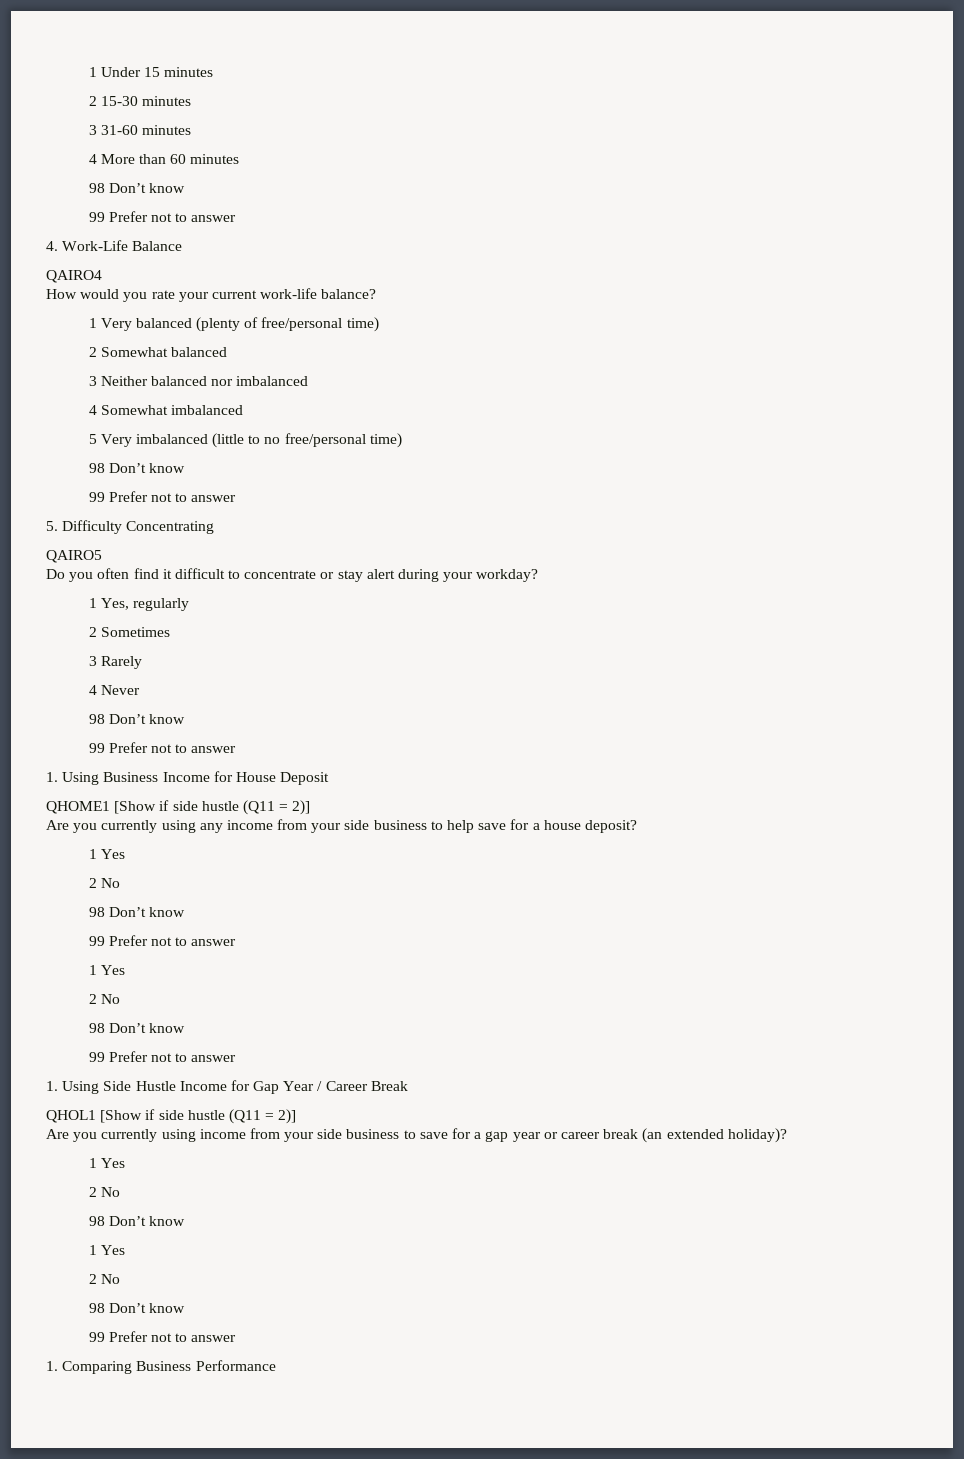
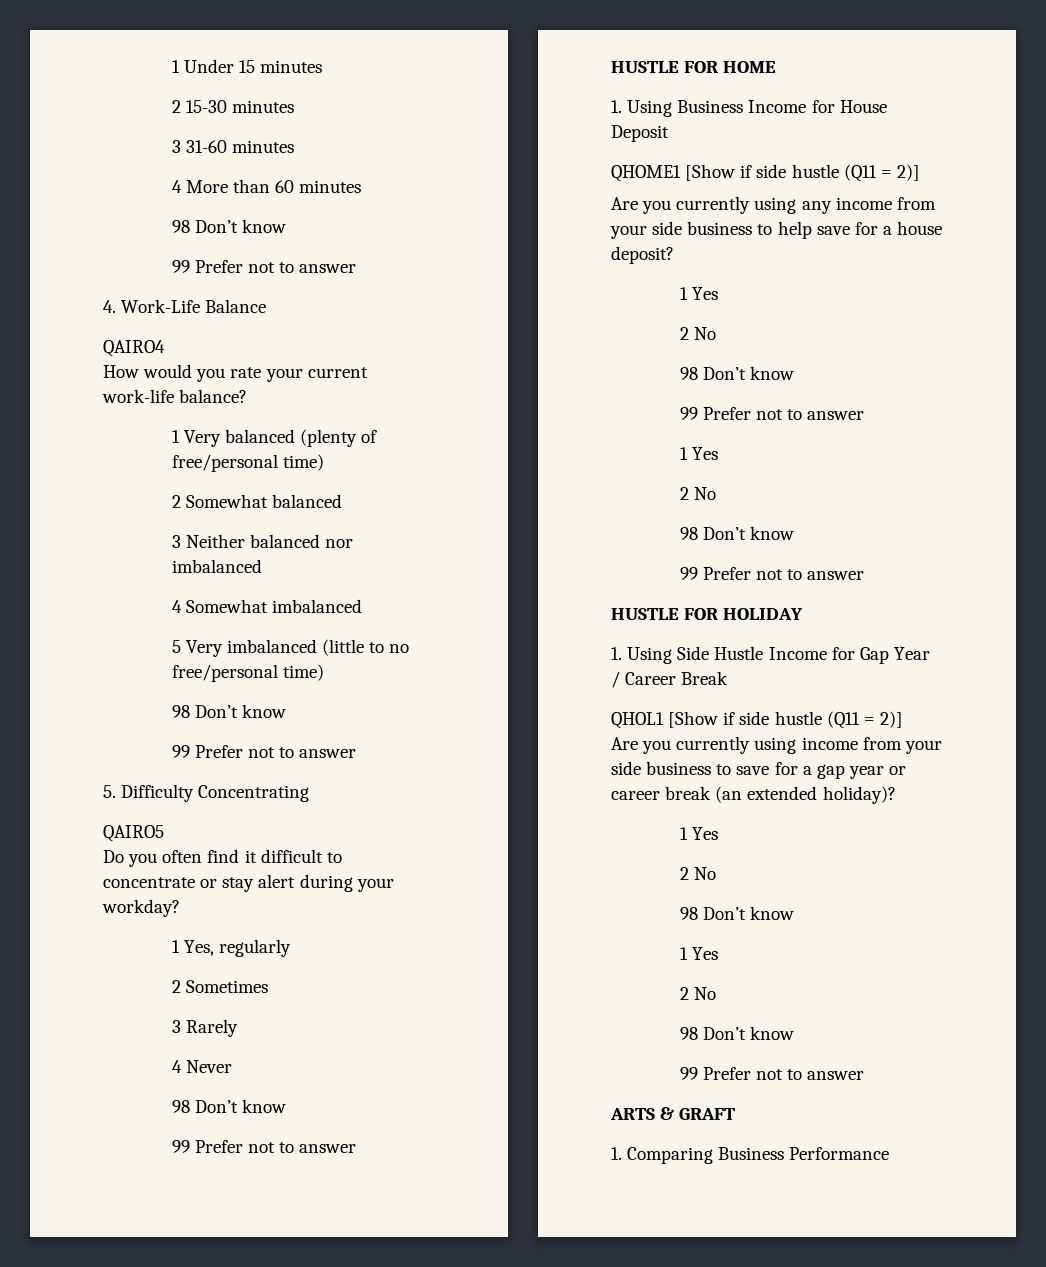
(237, 749) none -> [611,61,777,73] // HUSTLE FOR HOME
(237, 1058) none -> [611,608,804,620] // HUSTLE FOR HOLIDAY
(237, 1338) none -> [610,1107,736,1120] // ARTS & GRAFT

